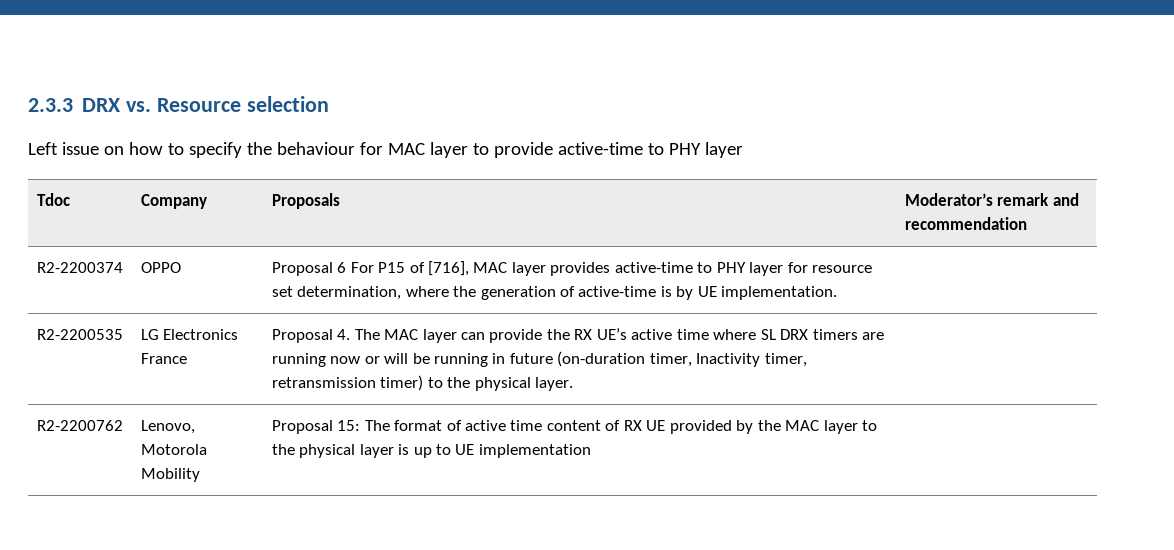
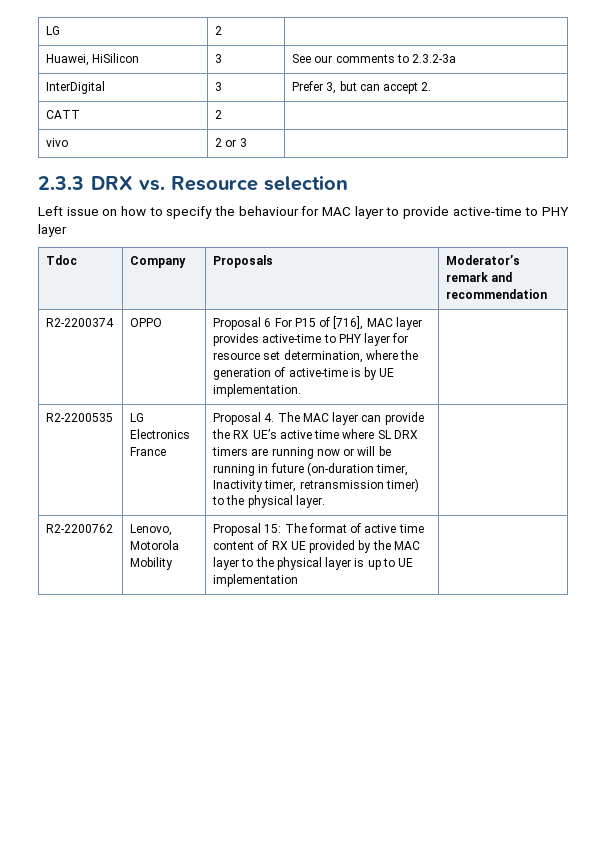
(28, 105) none -> [46,26,61,35] [215,26,223,35] [46,53,140,66] [215,54,223,63] [292,54,457,63] [46,81,106,94] [215,82,223,91] [292,81,432,94] [46,110,81,119] [215,110,223,119] [46,138,69,147] [215,138,247,147] LG | 2 | // Huawei, HiSilicon | 3 | See our comments to 2.3.2-3a // InterDigital | 3 | Prefer 3, but can accept 2. // CATT | 2 | // vivo | 2 or 3 | //

